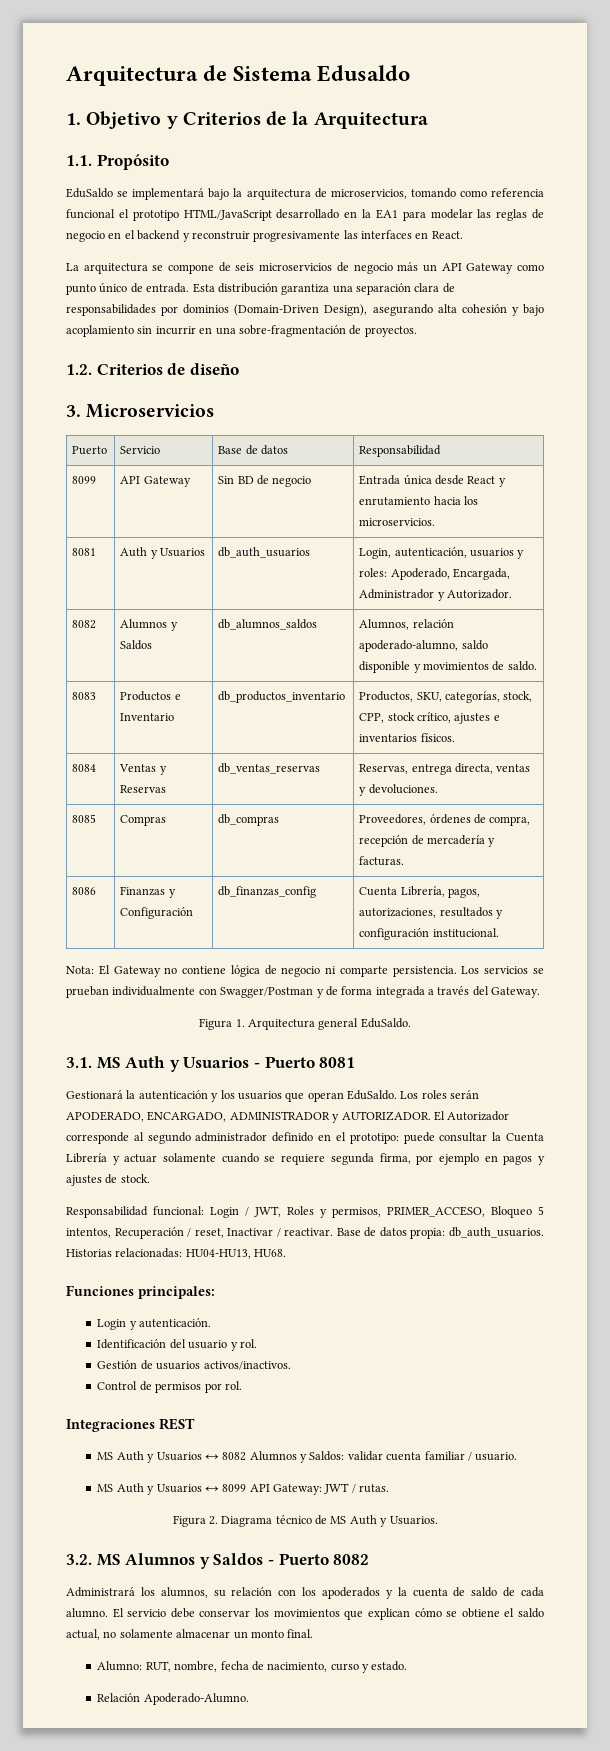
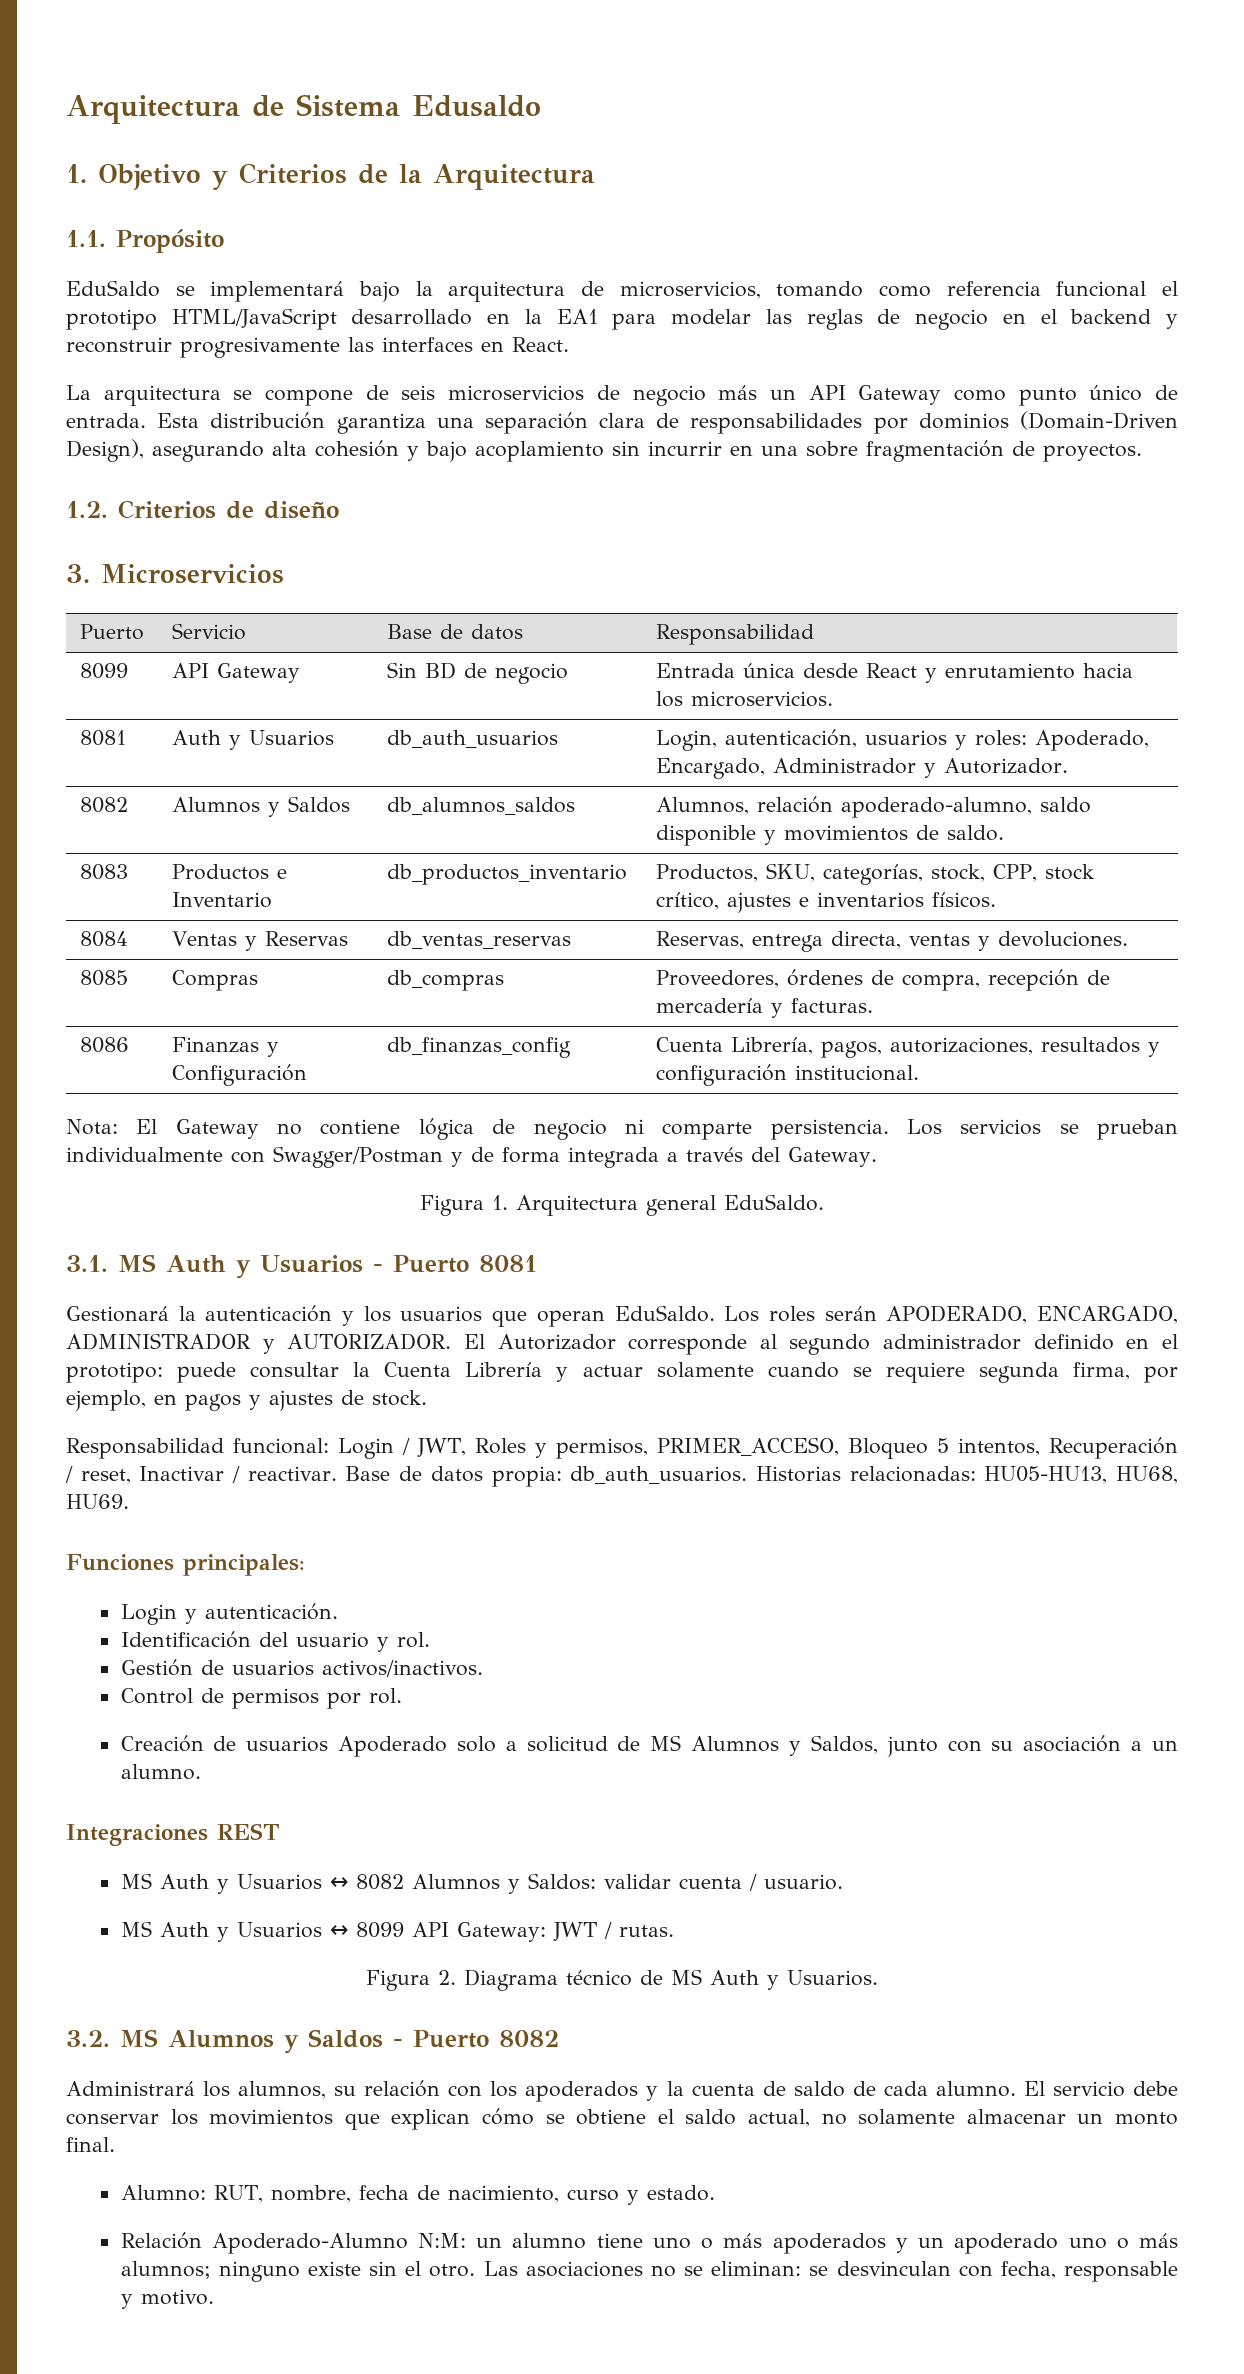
[238,325,346,337] sobre-fragmentación -> [806,440,1004,462] sobre fragmentación
[452,568,510,580] Encargada, -> [655,758,765,779] Encargado,
[438,1153,479,1165] ejemplo -> [66,1390,146,1411] ejemplo,
[185,1249,287,1259] HU04-HU13, HU68. -> [984,1466,1179,1484] [66,1494,129,1509] HU05-HU13, HU68, HU69.
(242, 1385) none -> [120,1735,1179,1757] [120,1764,201,1780] // Creación de usuarios Apoderado solo a solicitud de MS Alumnos y Saldos, junto con su asociación a un alumno.
[424,1451,465,1460] familiar -> (742, 1883) none
[143,1693,249,1705] Apoderado-Alumno. -> [211,2233,1179,2254] [120,2261,1178,2282] [120,2289,214,2309] Apoderado-Alumno N:M: un alumno tiene uno o más apoderados y un apoderado uno o más alumnos; ninguno existe sin el otro. Las asociaciones no se eliminan: se desvinculan con fecha, responsable y motivo.

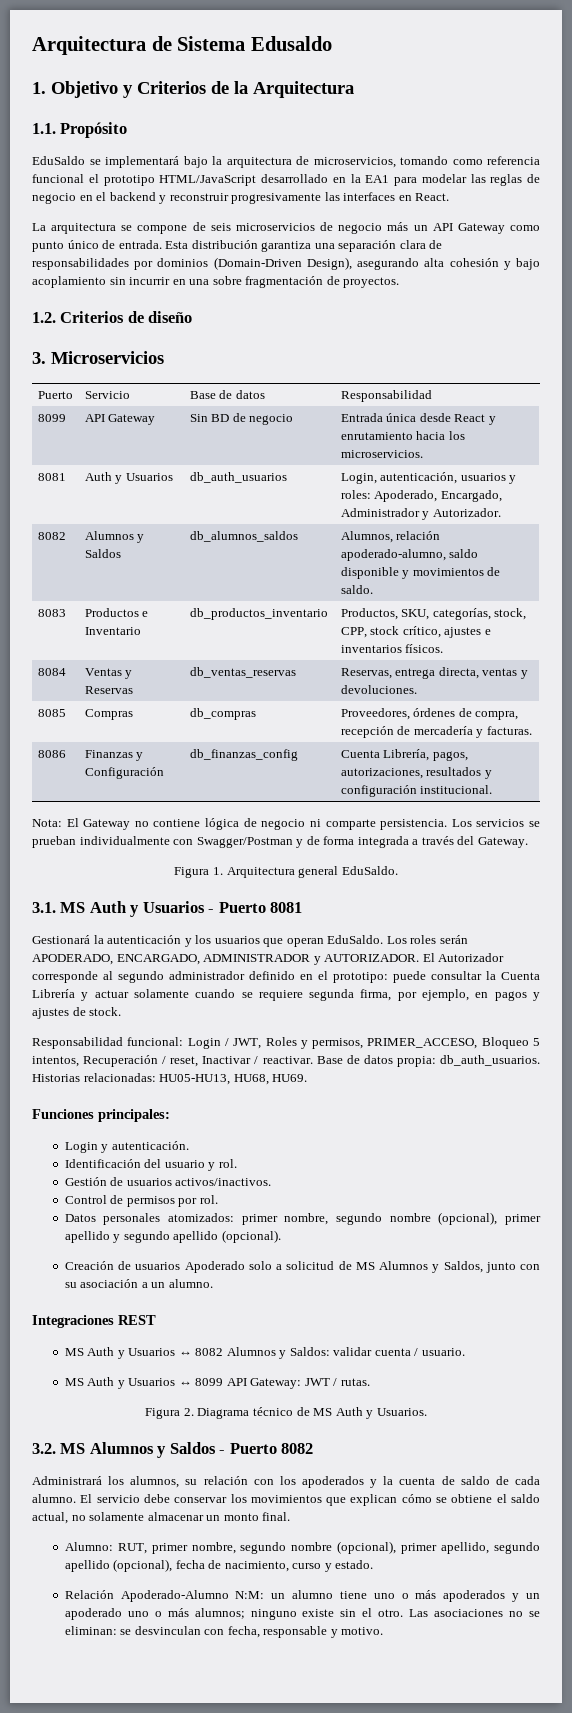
(402, 1696) none -> [64,1212,541,1225] [64,1230,281,1243] // Datos personales atomizados: primer nombre, segundo nombre (opcional), primer apellido y segundo apellido (opcional).
[270,2185,351,2203] nombre, -> [151,1541,541,1554] [64,1559,173,1572] primer nombre, segundo nombre (opcional), primer apellido, segundo apellido (opcional),

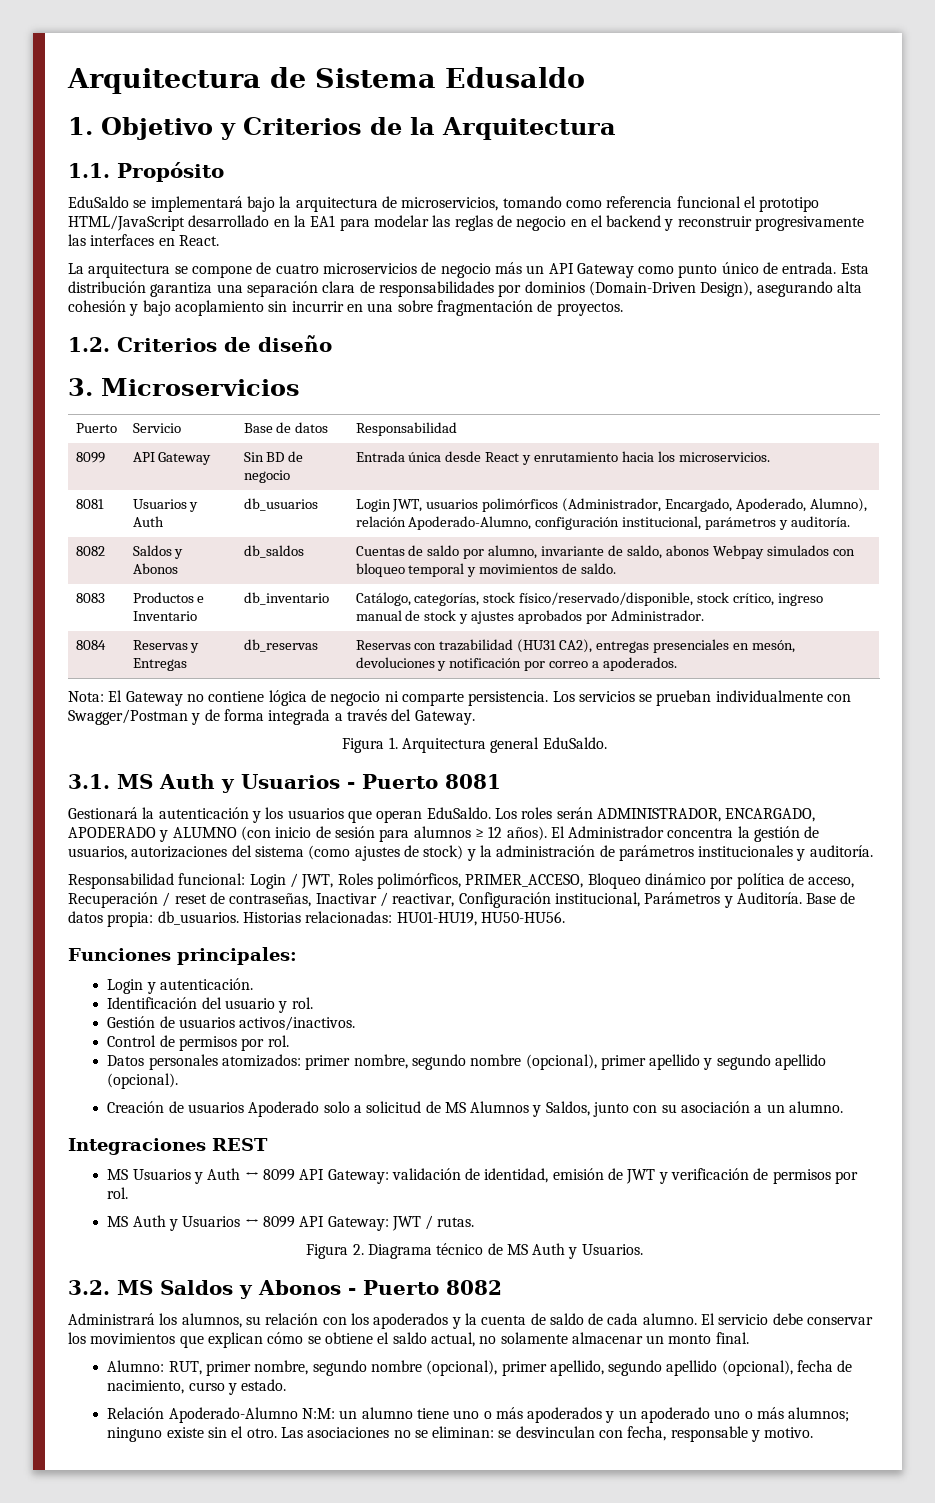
[210,223,231,231] seis -> [275,264,319,274] cuatro
[84,472,173,484] [189,472,287,483] [340,472,517,484] [340,490,502,502] [340,508,501,520] [37,532,66,540] [84,531,145,543] [84,549,121,558] [189,531,298,542] [340,531,441,543] [340,549,479,561] [340,567,399,579] Auth y Usuarios | db_auth_usuarios | Login, autenticación, usuarios y roles: Apoderado, Encargado, Administrador y Autorizador. // 8082 | Alumnos y Saldos | db_alumnos_saldos | Alumnos, relación apoderado-alumno, saldo disponible -> [132,499,199,512] [132,516,164,527] [243,498,318,511] [355,498,867,512] [355,516,851,530] [75,546,105,556] [132,545,184,559] [132,563,178,574] [243,545,304,558] [355,545,855,559] [355,563,465,577] Usuarios y Auth | db_usuarios | Login JWT, usuarios polimórficos (Administrador, Encargado, Apoderado, Alumno), relación Apoderado-Alumno, configuración institucional, parámetros y auditoría. // 8082 | Saldos y Abonos | db_saldos | Cuentas de saldo por alumno, invariante de saldo, abonos Webpay simulados con bloqueo temporal
[189,608,328,620] [340,608,527,620] [340,626,491,638] [340,644,444,653] [37,668,66,676] [84,668,133,679] [84,686,133,694] [189,667,296,678] [340,667,528,679] [340,685,417,694] [37,709,66,717] [84,709,133,720] [189,708,256,720] [340,708,519,720] [340,726,532,738] [37,750,66,758] [84,750,144,761] [84,767,164,779] [189,749,298,761] [340,749,468,761] [340,767,492,779] [340,785,493,797] db_productos_inventario | Productos, SKU, categorías, stock, CPP, stock crítico, ajustes e inventarios físicos. // 8084 | Ventas y Reservas | db_ventas_reservas | Reservas, entrega directa, ventas y devoluciones. // 8085 | Compras | db_compras | Proveedores, órdenes de compra, recepción de mercadería y facturas. // 8086 | Finanzas y Configuración | db_finanzas_config | Cuenta Librería, pagos, autorizaciones, resultados y configuración institucional. -> [243,592,329,605] [355,592,824,606] [355,610,704,624] [75,640,106,650] [132,640,200,653] [132,658,187,671] [243,639,318,652] [355,639,795,653] [355,657,678,671] db_inventario | Catálogo, categorías, stock físico/reservado/disponible, stock crítico, ingreso manual de stock y ajustes aprobados por Administrador. // 8084 | Reservas y Entregas | db_reservas | Reservas con trazabilidad (HU31 CA2), entregas presenciales en mesón, devoluciones y notificación por correo a apoderados.
[32,953,505,965] [32,971,540,983] [32,989,541,1001] [32,1007,122,1019] APODERADO, ENCARGADO, ADMINISTRADOR y AUTORIZADOR. El Autorizador corresponde al segundo administrador definido en el prototipo: puede consultar la Cuenta Librería y actuar solamente cuando se requiere segunda firma, por ejemplo, en pagos y ajustes de stock. -> [596,808,816,822] [68,826,820,842] [68,845,873,861] ADMINISTRADOR, ENCARGADO, APODERADO y ALUMNO (con inicio de sesión para alumnos ≥ 12 años). El Administrador concentra la gestión de usuarios, autorizaciones del sistema (como ajustes de stock) y la administración de parámetros institucionales y auditoría.
[300,1037,541,1049] [32,1055,313,1067] y permisos, PRIMER_ACCESO, Bloqueo 5 intentos, Recuperación / reset, Inactivar / reactivar. -> [376,873,855,889] [68,892,802,908] polimórficos, PRIMER_ACCESO, Bloqueo dinámico por política de acceso, Recuperación / reset de contraseñas, Inactivar / reactivar, Configuración institucional, Parámetros y Auditoría.
[439,1055,540,1066] db_auth_usuarios. -> [157,911,239,925] db_usuarios.
[159,1074,308,1085] HU05-HU13, HU68, HU69. -> [396,911,565,926] HU01-HU19, HU50-HU56.
[87,1347,465,1359] Auth y Usuarios ↔ 8082 Alumnos y Saldos: validar cuenta / usuario. -> [132,1168,859,1184] [107,1187,129,1199] Usuarios y Auth ↔ 8099 API Gateway: validación de identidad, emisión de JWT y verificación de permisos por rol.
[89,1442,216,1458] Alumnos y Saldos -> [160,1280,341,1299] Saldos y Abonos

